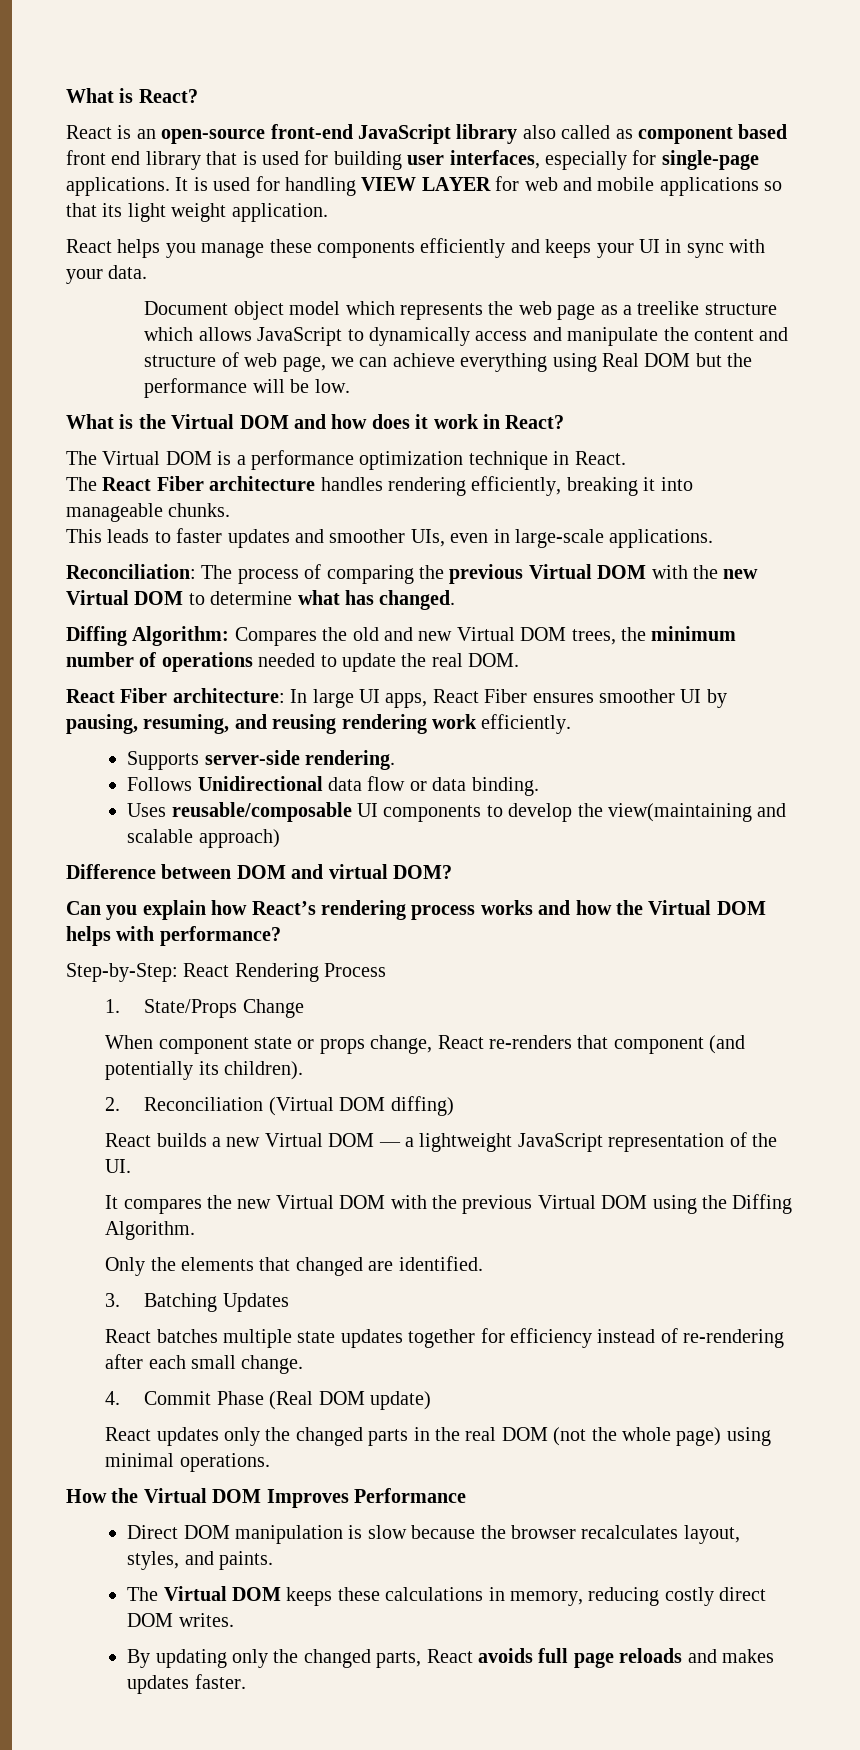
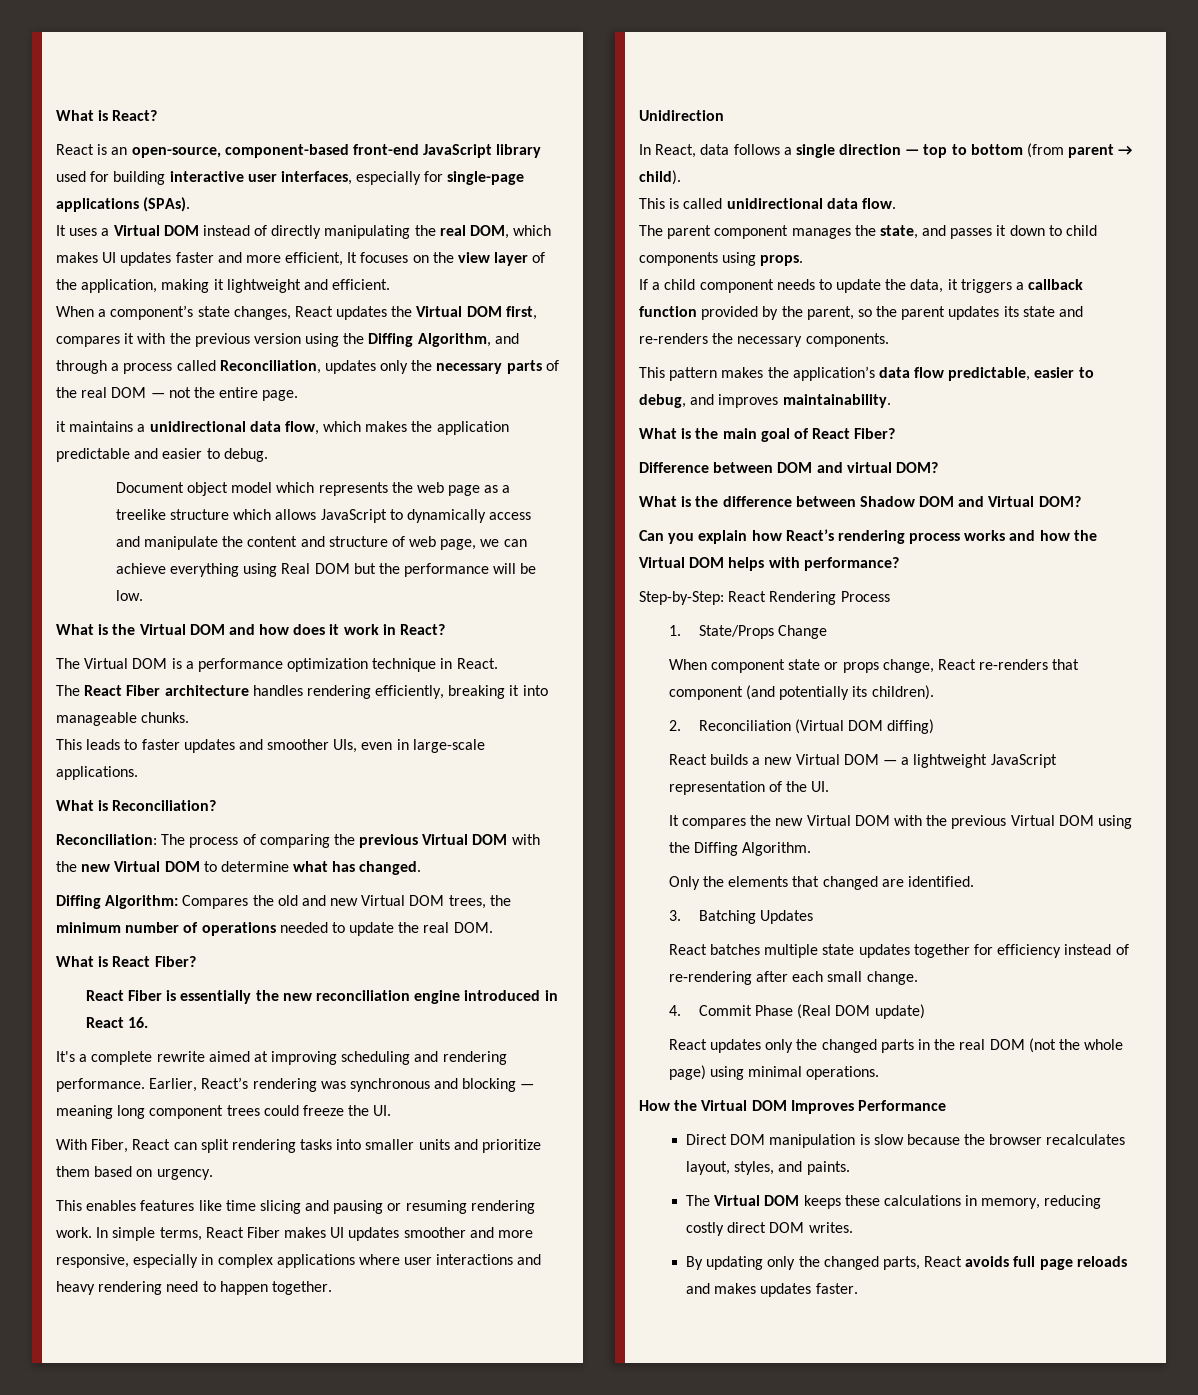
[161,129,266,144] open-source -> [131,144,349,158] open-source, component-based
[522,124,788,144] [66,150,257,170] also called as component based front end library that is -> (542, 151) none
(402, 160) none -> [169,171,244,182] interactive
[66,176,783,196] [66,203,328,222] [66,238,766,258] [66,265,148,284] applications. It is used for handling VIEW LAYER for web and mobile applications so that its light weight application. // React helps you manage these components efficiently and keeps your UI in sync with your data. -> [56,197,191,212] [56,225,552,239] [56,252,546,266] [56,279,391,293] [56,305,537,320] [56,333,519,347] [56,360,559,374] [56,387,299,401] [56,421,509,435] [56,448,268,462] applications (SPAs). // It uses a Virtual DOM instead of directly manipulating the real DOM, which makes UI updates faster and more efficient, It focuses on the view layer of the application, making it lightweight and efficient. // When a component’s state changes, React updates the Virtual DOM first, compares it with the previous version using the Diffing Algorithm, and through a process called Reconciliation, updates only the necessary parts of the real DOM — not the entire page. // it maintains a unidirectional data flow, which makes the application predictable and easier to debug.
(714, 538) none -> [56,800,217,811] // What is Reconciliation?
[66,688,727,708] [66,714,572,734] [127,750,396,770] [127,776,539,796] [127,802,787,822] [127,829,280,848] React Fiber architecture: In large UI apps, React Fiber ensures smoother UI by pausing, resuming, and reusing rendering work efficiently. // Supports server-side rendering. // Follows Unidirectional data flow or data binding. // Uses reusable/composable UI components to develop the view(maintaining and scalable approach) -> [56,956,196,967] [85,990,558,1004] [85,1017,149,1028] [56,1051,507,1065] [56,1077,535,1092] [56,1105,392,1119] [56,1139,542,1153] [56,1166,213,1180] [56,1200,535,1214] [56,1227,534,1241] [56,1254,542,1268] [56,1281,332,1295] [639,110,724,121] [639,143,1134,158] [639,170,681,185] [639,198,896,209] [639,225,1098,239] [639,252,804,266] [639,279,1084,293] [639,306,1084,320] [639,333,889,347] [639,366,1094,381] [639,394,891,408] [639,428,896,442] What is React Fiber? // React Fiber is essentially the new reconciliation engine introduced in React 16. // It's a complete rewrite aimed at improving scheduling and rendering performance. Earlier, React’s rendering was synchronous and blocking — meaning long component trees could freeze the UI. // With Fiber, React can split rendering tasks into smaller units and prioritize them based on urgency. // This enables features like time slicing and pausing or resuming rendering work. In simple terms, React Fiber makes UI updates smoother and more responsive, especially in complex applications where user interactions and heavy rendering need to happen together. // Unidirection // In React, data follows a single direction — top to bottom (from parent → child). // This is called unidirectional data flow. // The parent component manages the state, and passes it down to child components using props. // If a child component needs to update the data, it triggers a callback function provided by the parent, so the parent updates its state and re-renders the necessary components. // This pattern makes the application’s data flow predictable, easier to debug, and improves maintainability. // What is the main goal of React Fiber?
(452, 872) none -> [639,496,1081,507] // What is the difference between Shadow DOM and Virtual DOM?

